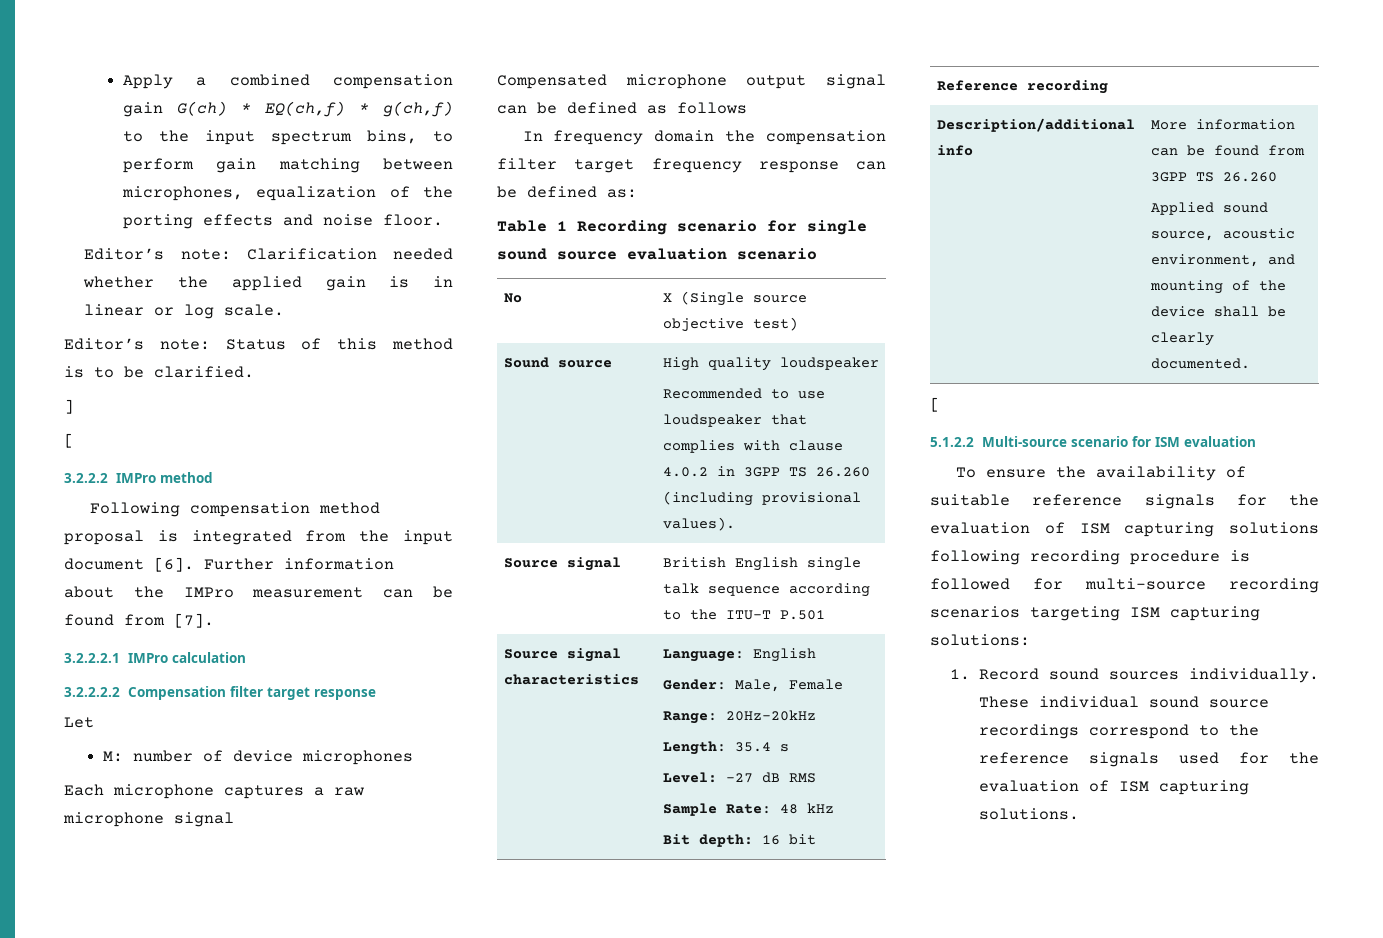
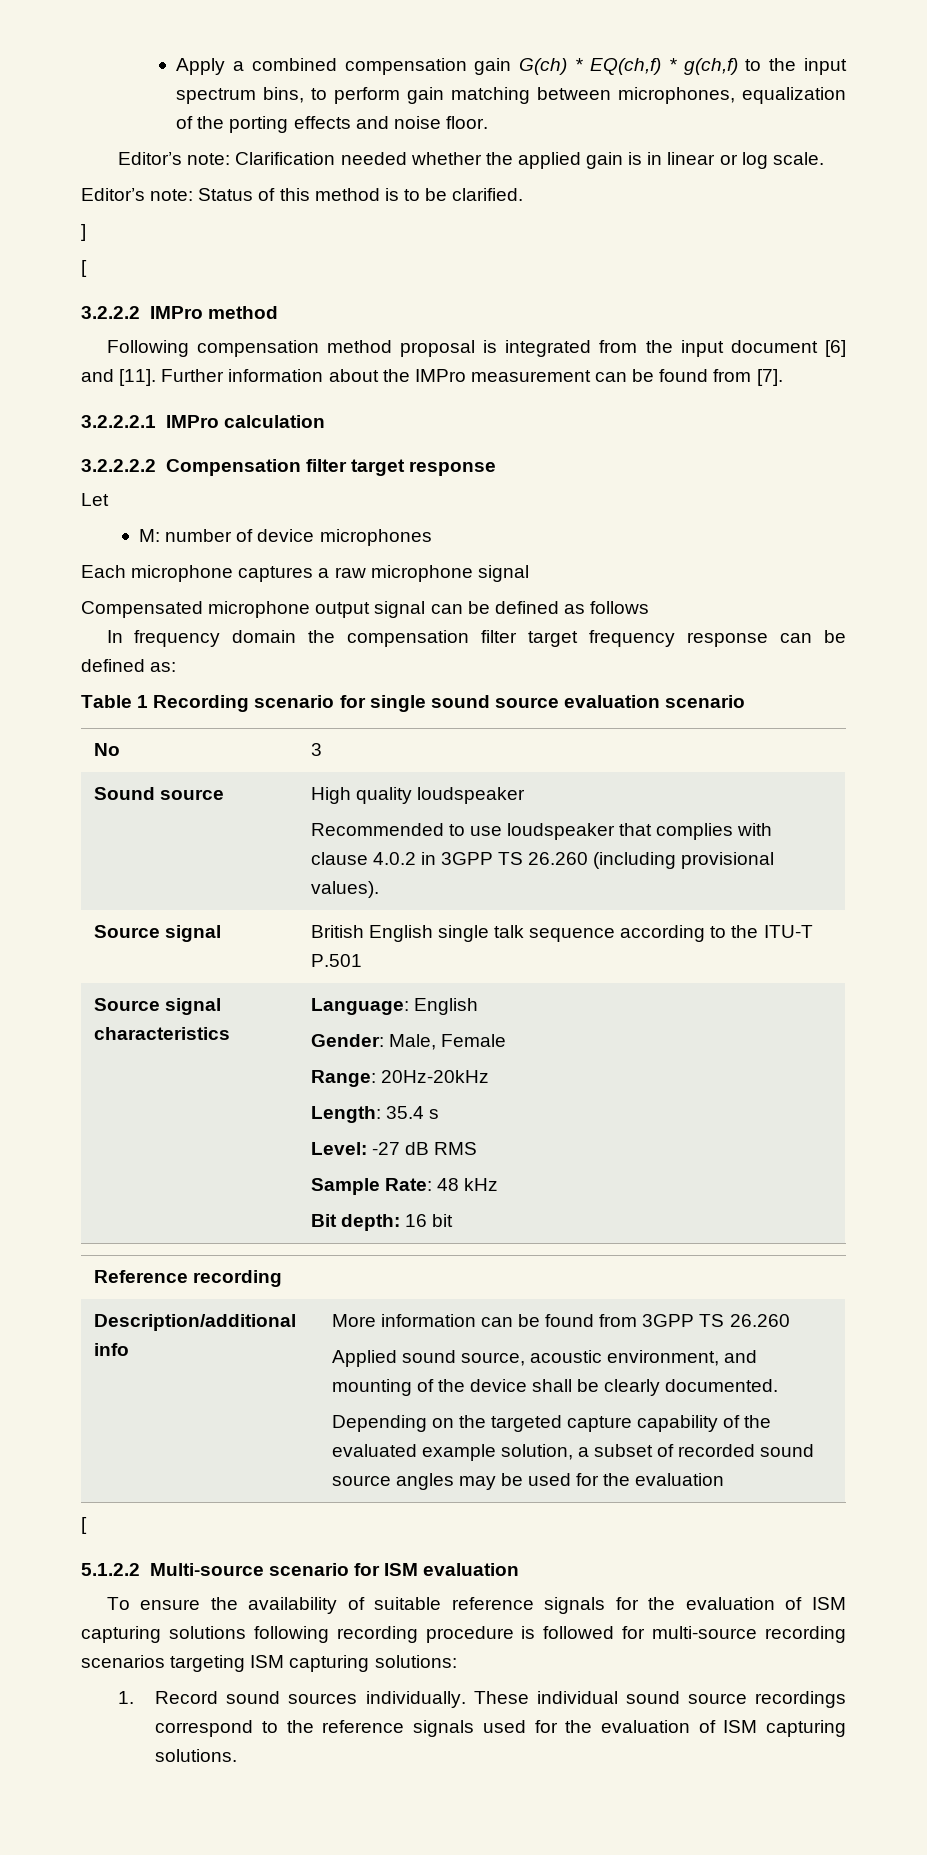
[154,557,194,572] [6]. -> [825,340,847,357] [81,369,157,386] [6] and [11].
[662,291,807,306] [662,317,798,332] X (Single source objective test) -> [310,743,322,756] 3
(1250, 363) none -> [331,1415,772,1432] [331,1444,815,1461] [331,1473,725,1490] // Depending on the targeted capture capability of the evaluated example solution, a subset of recorded sound source angles may be used for the evaluation

